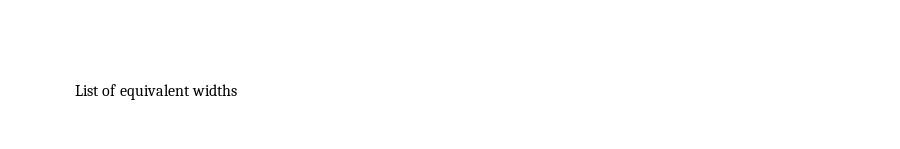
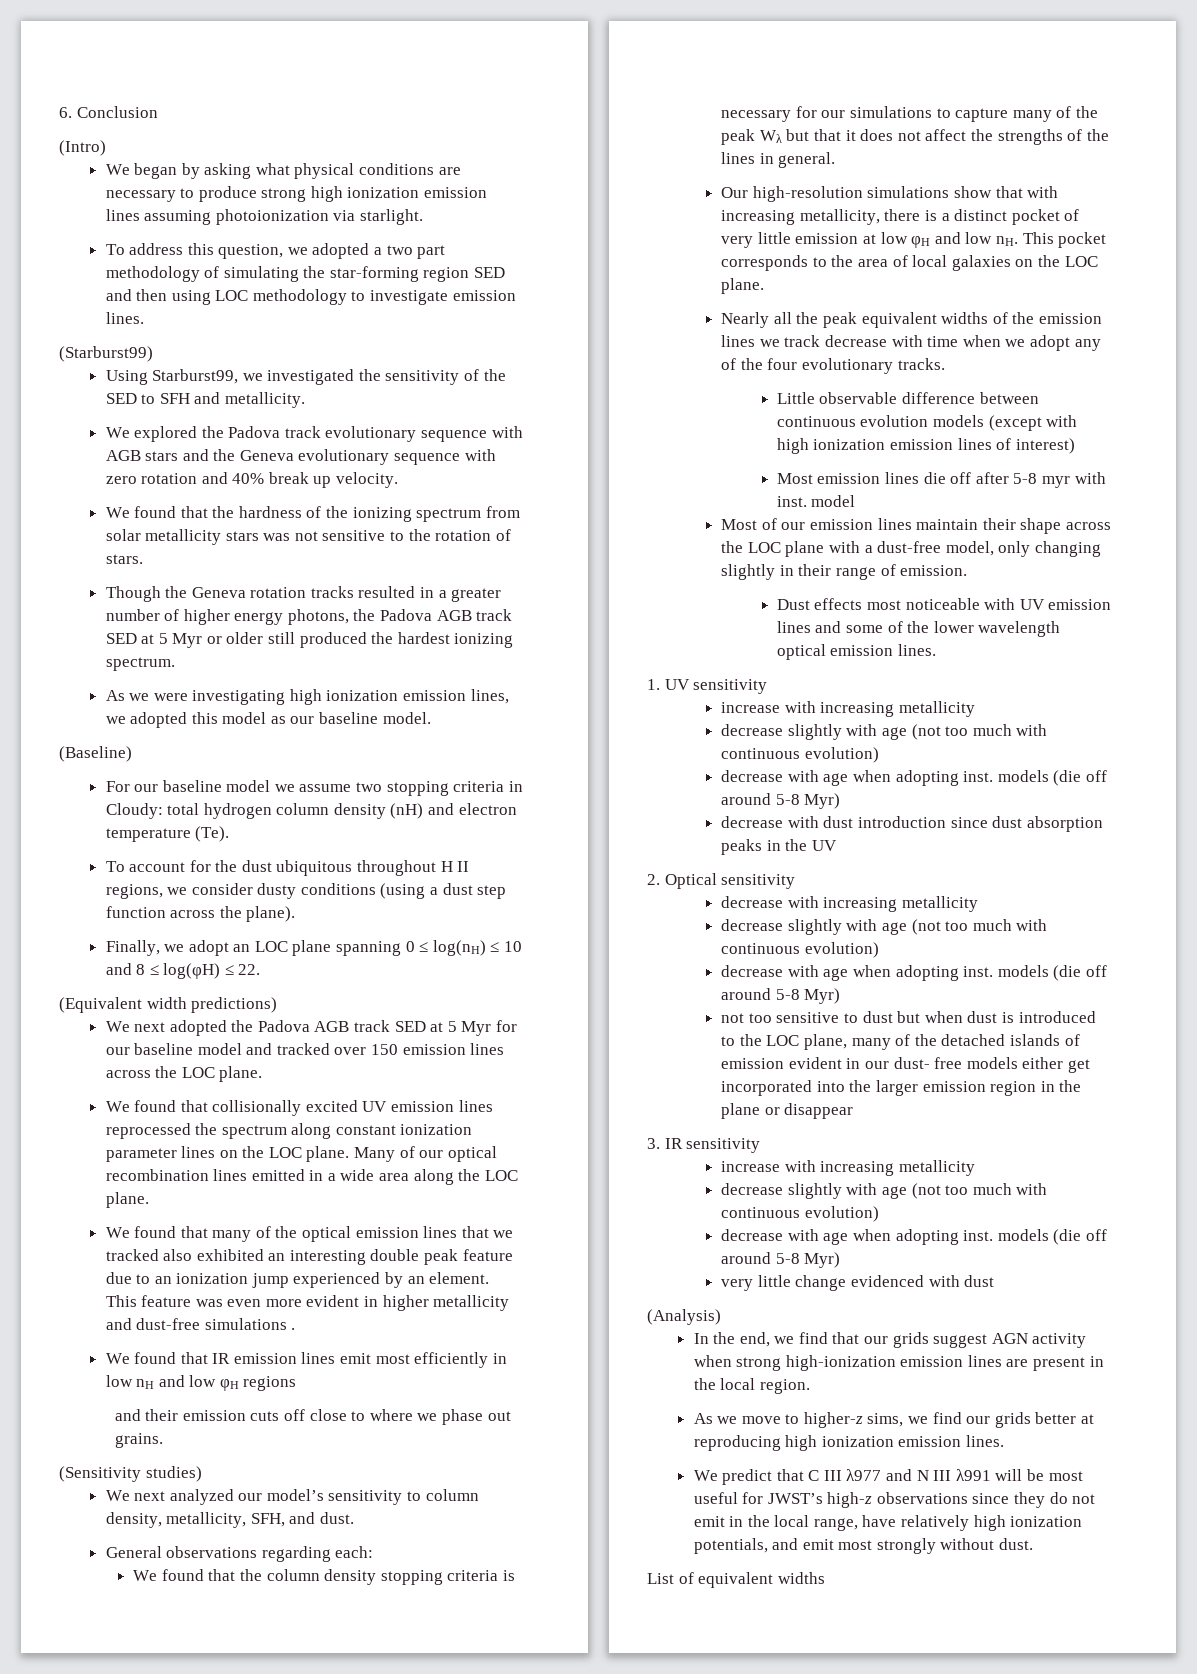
(75, 90) none -> [59,106,158,118] [59,140,106,156] [105,163,461,179] [105,186,488,202] [105,209,423,225] [105,243,446,259] [105,266,506,282] [105,289,516,305] [105,312,144,324] [59,346,153,362] [105,369,506,385] [105,392,305,408] [105,426,523,442] [105,449,496,465] [105,472,399,488] [105,506,520,522] [105,529,511,545] [105,554,143,564] [105,586,502,602] [105,609,513,625] [105,632,514,648] [105,657,175,671] [105,689,509,705] [105,712,431,728] [59,746,132,762] [105,780,523,796] [105,803,517,819] [105,826,230,842] [105,860,470,876] [105,883,507,899] [105,906,296,922] [105,940,522,956] [105,963,261,979] [59,997,278,1013] [105,1020,517,1036] [105,1043,505,1055] [105,1066,263,1082] [105,1100,493,1116] [105,1123,473,1139] [105,1146,497,1162] [105,1169,518,1185] [105,1192,149,1208] [105,1226,514,1242] [105,1249,513,1265] [105,1272,490,1288] [105,1295,510,1311] [105,1318,296,1330] [105,1352,507,1368] [105,1375,297,1391] [114,1409,511,1425] [114,1433,163,1448] [59,1466,202,1482] [105,1489,479,1505] [105,1512,354,1528] [105,1546,374,1562] [133,1569,516,1585] [721,106,1099,122] [721,129,1109,145] [721,152,836,168] [721,186,1059,202] [721,209,1080,225] [721,232,1107,248] [721,255,1098,271] [721,278,765,294] [721,312,1103,328] [721,335,1101,351] [721,358,945,374] [776,392,1039,404] [776,415,1078,431] [776,438,1075,454] [776,472,1106,488] [776,495,856,507] [721,518,1112,534] [721,541,1102,557] [721,564,968,580] [776,598,1112,610] [776,621,1061,637] [776,644,937,660] [647,679,768,694] [721,701,976,717] [721,724,1048,740] [721,747,879,763] [721,770,1108,786] [721,793,841,809] [721,816,1103,832] [721,839,838,855] [647,873,796,889] [721,896,979,912] [721,919,1048,935] [721,942,879,958] [721,965,1108,981] [721,988,841,1004] [721,1011,1096,1023] [721,1034,1080,1050] [721,1057,1091,1073] [721,1080,1082,1096] [721,1103,854,1119] [647,1138,761,1153] [721,1160,976,1176] [721,1183,1048,1199] [721,1206,879,1222] [721,1229,1108,1245] [721,1252,841,1268] [721,1275,995,1291] [647,1309,721,1325] [693,1332,1087,1348] [693,1355,1104,1371] [693,1378,810,1394] [693,1412,1094,1428] [693,1435,1004,1451] [693,1469,1083,1485] [693,1492,1096,1508] [693,1515,1083,1531] [693,1538,1034,1554] 6. Conclusion // (Intro) // We began by asking what physical conditions are necessary to produce strong high ionization emission lines assuming photoionization via starlight. // To address this question, we adopted a two part methodology of simulating the star-forming region SED and then using LOC methodology to investigate emission lines. // (Starburst99) // Using Starburst99, we investigated the sensitivity of the SED to SFH and metallicity. // We explored the Padova track evolutionary sequence with AGB stars and the Geneva evolutionary sequence with zero rotation and 40% break up velocity. // We found that the hardness of the ionizing spectrum from solar metallicity stars was not sensitive to the rotation of stars. // Though the Geneva rotation tracks resulted in a greater number of higher energy photons, the Padova AGB track SED at 5 Myr or older still produced the hardest ionizing spectrum. // As we were investigating high ionization emission lines, we adopted this model as our baseline model. // (Baseline) // For our baseline model we assume two stopping criteria in Cloudy: total hydrogen column density (nH) and electron temperature (Te). // To account for the dust ubiquitous throughout H II regions, we consider dusty conditions (using a dust step function across the plane). // Finally, we adopt an LOC plane spanning 0 ≤ log(nH) ≤ 10 and 8 ≤ log(φH) ≤ 22. // (Equivalent width predictions) // We next adopted the Padova AGB track SED at 5 Myr for our baseline model and tracked over 150 emission lines across the LOC plane. // We found that collisionally excited UV emission lines reprocessed the spectrum along constant ionization parameter lines on the LOC plane. Many of our optical recombination lines emitted in a wide area along the LOC plane. // We found that many of the optical emission lines that we tracked also exhibited an interesting double peak feature due to an ionization jump experienced by an element. This feature was even more evident in higher metallicity and dust-free simulations . // We found that IR emission lines emit most efficiently in low nH and low φH regions // and their emission cuts off close to where we phase out grains. // (Sensitivity studies) // We next analyzed our model’s sensitivity to column density, metallicity, SFH, and dust. // General observations regarding each: // We found that the column density stopping criteria is necessary for our simulations to capture many of the peak Wλ but that it does not affect the strengths of the lines in general. // Our high-resolution simulations show that with increasing metallicity, there is a distinct pocket of very little emission at low φH and low nH. This pocket corresponds to the area of local galaxies on the LOC plane. // Nearly all the peak equivalent widths of the emission lines we track decrease with time when we adopt any of the four evolutionary tracks. // Little observable difference between continuous evolution models (except with high ionization emission lines of interest) // Most emission lines die off after 5-8 myr with inst. model // Most of our emission lines maintain their shape across the LOC plane with a dust-free model, only changing slightly in their range of emission. // Dust effects most noticeable with UV emission lines and some of the lower wavelength optical emission lines. // 1. UV sensitivity // increase with increasing metallicity // decrease slightly with age (not too much with continuous evolution) // decrease with age when adopting inst. models (die off around 5-8 Myr) // decrease with dust introduction since dust absorption peaks in the UV // 2. Optical sensitivity // decrease with increasing metallicity // decrease slightly with age (not too much with continuous evolution) // decrease with age when adopting inst. models (die off around 5-8 Myr) // not too sensitive to dust but when dust is introduced to the LOC plane, many of the detached islands of emission evident in our dust- free models either get incorporated into the larger emission region in the plane or disappear // 3. IR sensitivity // increase with increasing metallicity // decrease slightly with age (not too much with continuous evolution) // decrease with age when adopting inst. models (die off around 5-8 Myr) // very little change evidenced with dust // (Analysis) // In the end, we find that our grids suggest AGN activity when strong high-ionization emission lines are present in the local region. // As we move to higher-z sims, we find our grids better at reproducing high ionization emission lines. // We predict that C III λ977 and N III λ991 will be most useful for JWST’s high-z observations since they do not emit in the local range, have relatively high ionization potentials, and emit most strongly without dust. //

